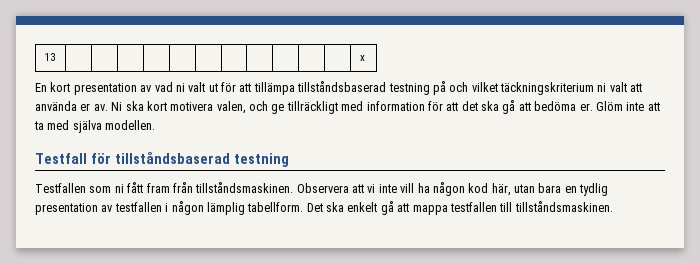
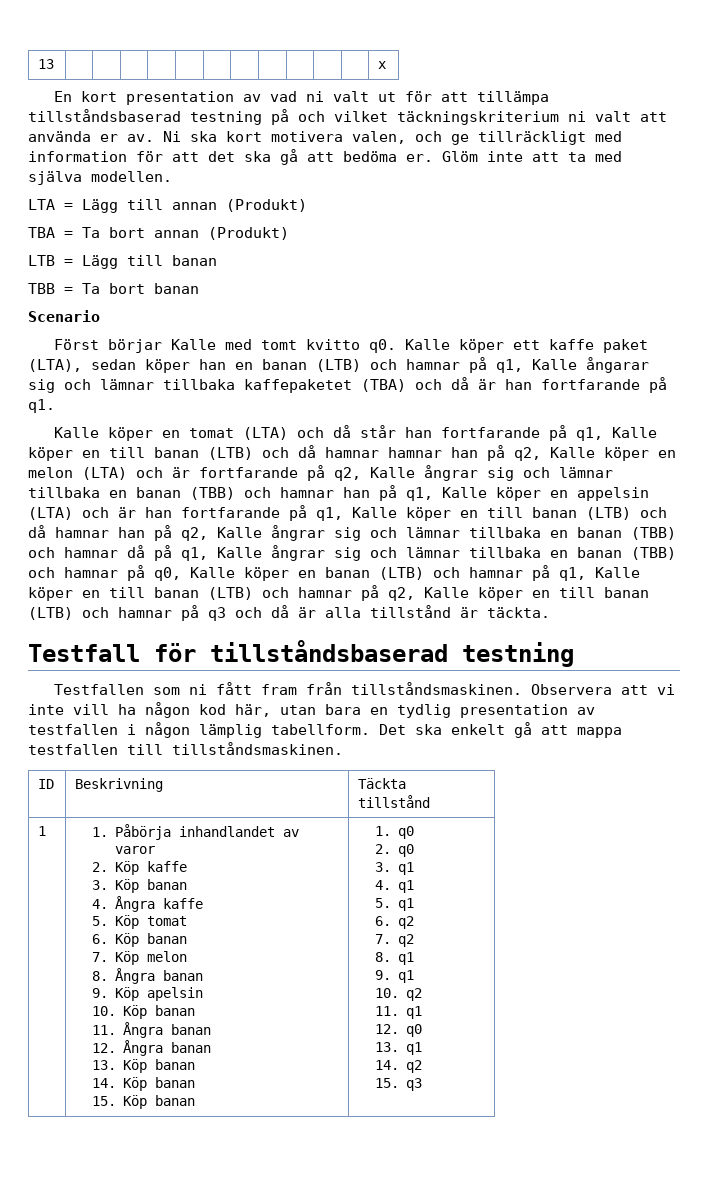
(156, 125) none -> [28,199,307,213] [28,227,289,240] [28,255,217,269] [28,283,199,294] [28,310,100,322] [53,339,648,353] [28,357,649,373] [28,377,667,393] [28,399,55,413] [53,425,657,441] [28,445,676,461] [28,465,613,481] [28,485,649,501] [28,505,667,521] [28,525,676,541] [28,545,676,561] [28,565,640,581] [28,585,649,601] [28,605,550,621] // LTA = Lägg till annan (Produkt) // TBA = Ta bort annan (Produkt) // LTB = Lägg till banan // TBB = Ta bort banan // Scenario // Först börjar Kalle med tomt kvitto q0. Kalle köper ett kaffe paket (LTA), sedan köper han en banan (LTB) och hamnar på q1, Kalle ångarar sig och lämnar tillbaka kaffepaketet (TBA) och då är han fortfarande på q1. // Kalle köper en tomat (LTA) och då står han fortfarande på q1, Kalle köper en till banan (LTB) och då hamnar hamnar han på q2, Kalle köper en melon (LTA) och är fortfarande på q2, Kalle ångrar sig och lämnar tillbaka en banan (TBB) och hamnar han på q1, Kalle köper en appelsin (LTA) och är han fortfarande på q1, Kalle köper en till banan (LTB) och då hamnar han på q2, Kalle ångrar sig och lämnar tillbaka en banan (TBB) och hamnar då på q1, Kalle ångrar sig och lämnar tillbaka en banan (TBB) och hamnar på q0, Kalle köper en banan (LTB) och hamnar på q1, Kalle köper en till banan (LTB) och hamnar på q2, Kalle köper en till banan (LTB) och hamnar på q3 och då är alla tillstånd är täckta.
(613, 206) none -> [38,779,55,789] [75,778,164,792] [358,778,407,789] [358,795,431,808] [38,826,47,836] [92,824,300,840] [115,846,156,854] [92,861,188,875] [92,879,188,893] [92,896,204,912] [92,915,188,929] [92,933,188,947] [92,951,188,965] [92,968,204,984] [92,987,204,1001] [92,1005,196,1019] [92,1022,212,1038] [92,1040,212,1056] [92,1059,196,1073] [92,1077,196,1091] [92,1095,196,1109] [375,826,415,839] [375,844,415,857] [375,862,415,875] [375,880,415,893] [375,898,415,911] [375,916,415,929] [375,934,415,947] [375,952,415,965] [375,970,415,983] [375,988,423,1001] [375,1006,423,1019] [375,1024,423,1037] [375,1042,423,1055] [375,1060,423,1073] [375,1078,423,1091] // ID | Beskrivning | Täckta tillstånd // 1 | 1. Påbörja inhandlandet av varor // 2. Köp kaffe // 3. Köp banan // 4. Ångra kaffe // 5. Köp tomat // 6. Köp banan // 7. Köp melon // 8. Ångra banan // 9. Köp apelsin // 10. Köp banan // 11. Ångra banan // 12. Ångra banan // 13. Köp banan // 14. Köp banan // 15. Köp banan | 1. q0 // 2. q0 // 3. q1 // 4. q1 // 5. q1 // 6. q2 // 7. q2 // 8. q1 // 9. q1 // 10. q2 // 11. q1 // 12. q0 // 13. q1 // 14. q2 // 15. q3

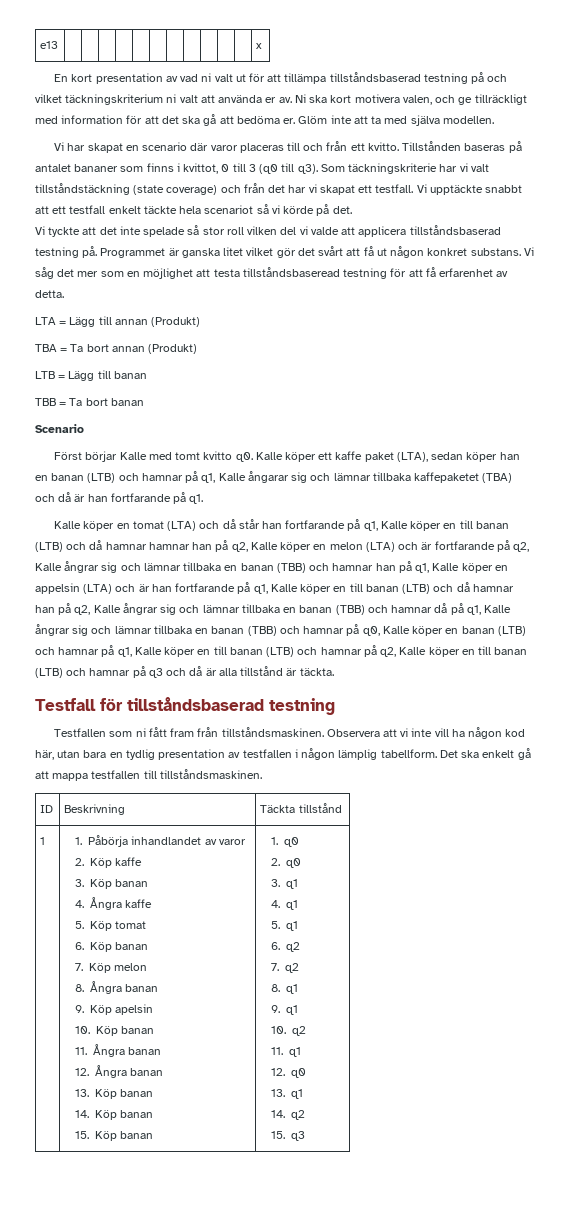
[38,59,55,69] 13 -> [40,41,59,49] e13
(172, 176) none -> [54,141,522,153] [35,163,489,174] [35,183,523,195] [35,204,352,216] [35,225,501,237] [35,246,534,258] [35,267,509,279] [35,290,64,298] // Vi har skapat en scenario där varor placeras till och från ett kvitto. Tillstånden baseras på antalet bananer som finns i kvittot, 0 till 3 (q0 till q3). Som täckningskriterie har vi valt tillståndstäckning (state coverage) och från det har vi skapat ett testfall. Vi upptäckte snabbt att ett testfall enkelt täckte hela scenariot så vi körde på det. // Vi tyckte att det inte spelade så stor roll vilken del vi valde att applicera tillståndsbaserad testning på. Programmet är ganska litet vilket gör det svårt att få ut någon konkret substans. Vi såg det mer som en möjlighet att testa tillståndsbaseread testning för att få erfarenhet av detta.

